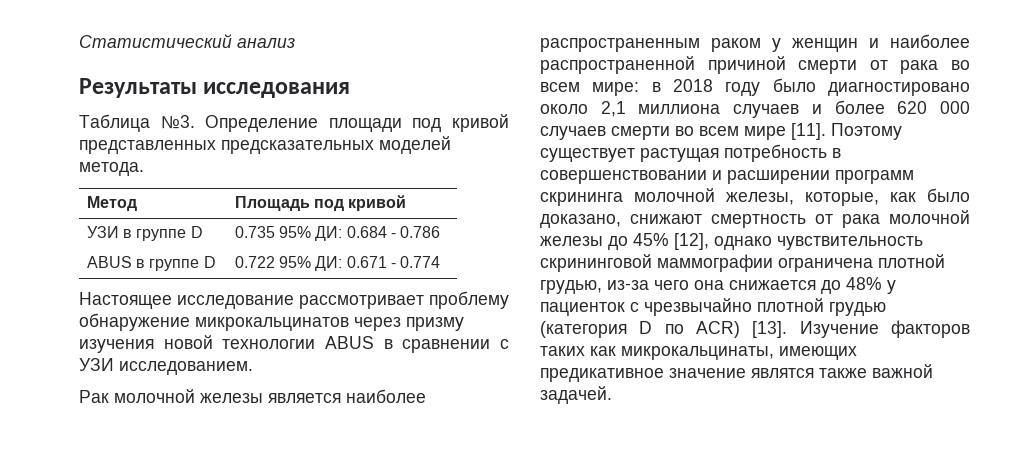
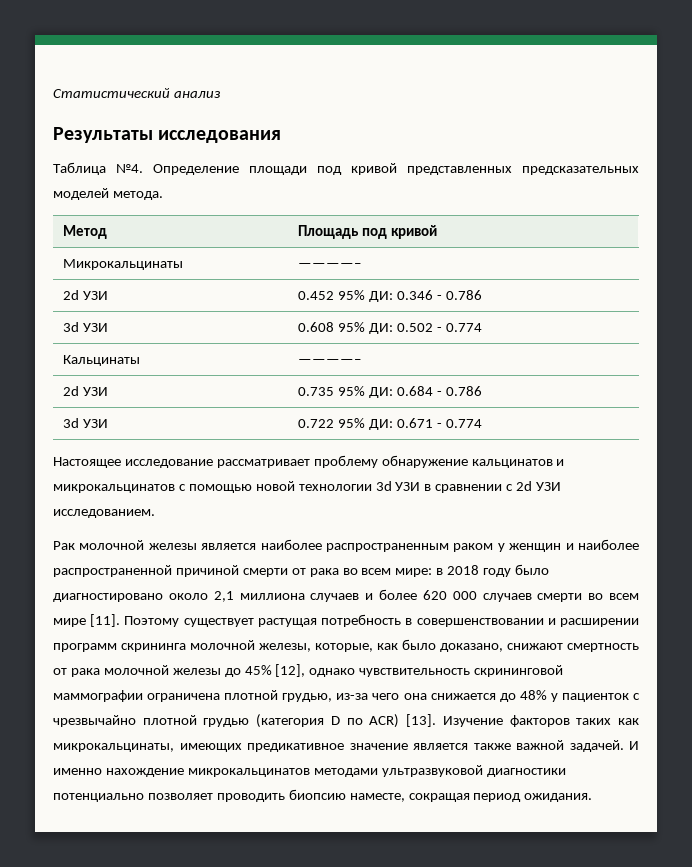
[160,115,195,129] №3. -> [116,164,143,173] №4.
[86,226,203,241] УЗИ в группе D -> [63,259,184,270] [298,263,362,268] [63,290,109,300] [298,290,482,302] [63,322,109,332] [298,322,482,334] [63,355,141,366] [298,359,362,364] [63,386,109,396] Микрокальцинаты | ————– // 2d УЗИ | 0.452 95% ДИ: 0.346 - 0.786 // 3d УЗИ | 0.608 95% ДИ: 0.502 - 0.774 // Кальцинаты | ————– // 2d УЗИ
[86,256,216,271] ABUS в группе D -> [63,418,109,428] 3d УЗИ
[299,295,424,309] рассмотривает -> [216,459,310,468] рассматривает
[195,317,464,331] [79,335,374,353] микрокальцинатов через призму изучения новой технологии ABUS -> [471,459,565,468] [53,481,421,493] кальцинатов и микрокальцинатов с помощью новой технологии 3d УЗИ
(510, 344) none -> [516,481,533,491] 2d
[751,368,814,378] являтся -> [413,743,468,750] является
(612, 395) none -> [629,741,639,750] [53,765,566,777] [53,789,593,802] И именно нахождение микрокальцинатов методами ультразвуковой диагностики потенциально позволяет проводить биопсию наместе, сокращая период ожидания.

